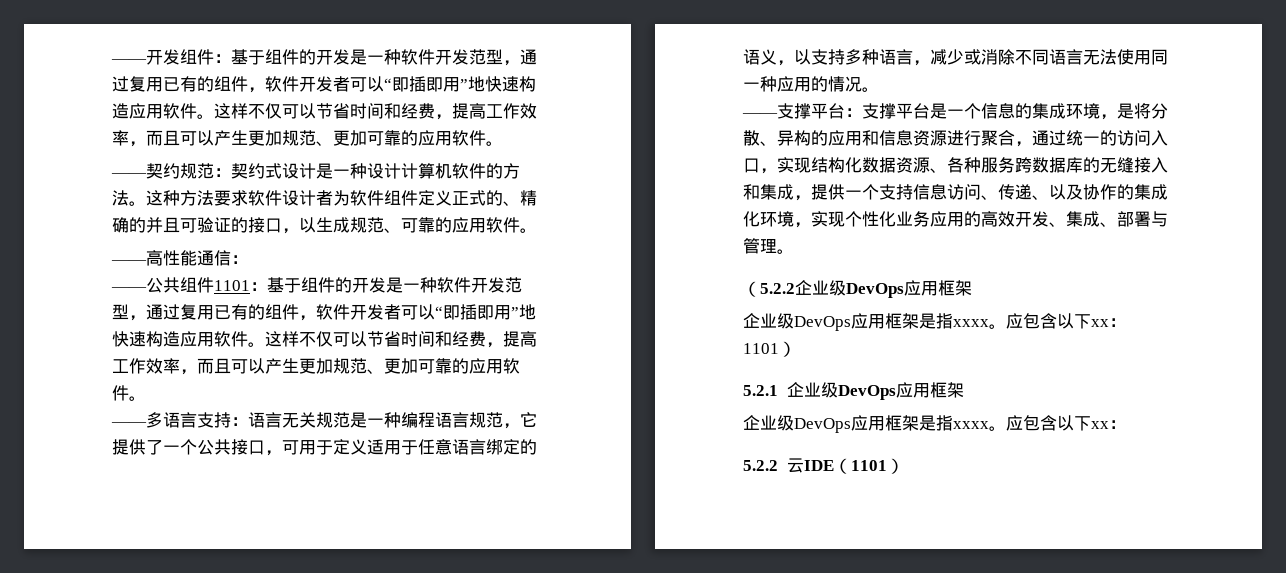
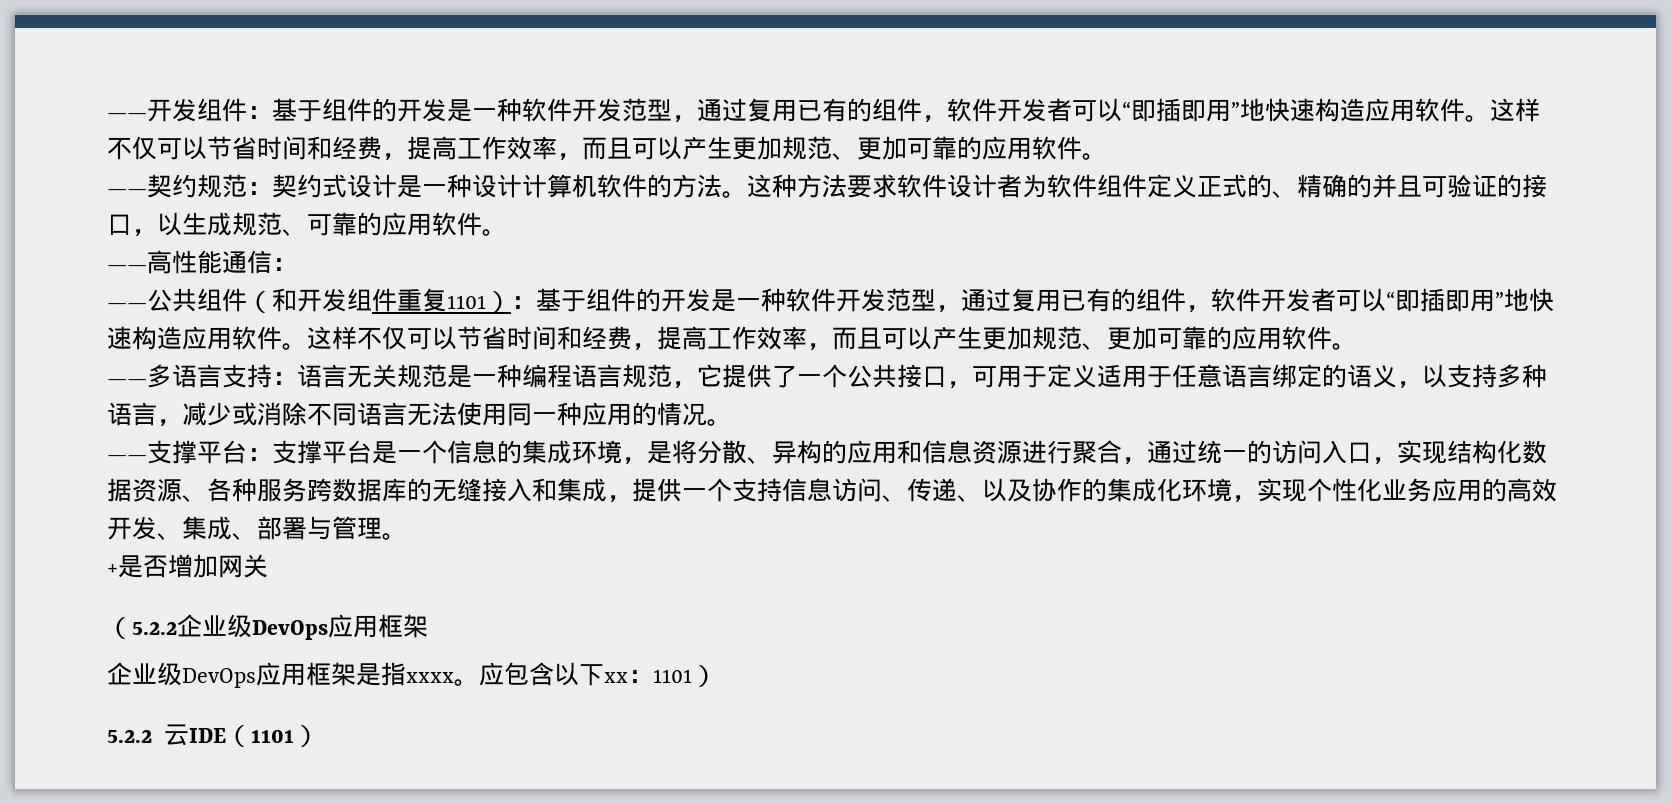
[214,280,250,291] 1101 -> [247,288,511,313] （和开发组件重复1101）
(794, 251) none -> [107,554,268,578] // +是否增加网关
[743,382,964,400] [743,415,1126,433] // 5.2.1企业级DevOps应用框架 // 企业级DevOps应用框架是指xxxx。应包含以下xx： -> (717, 676) none

